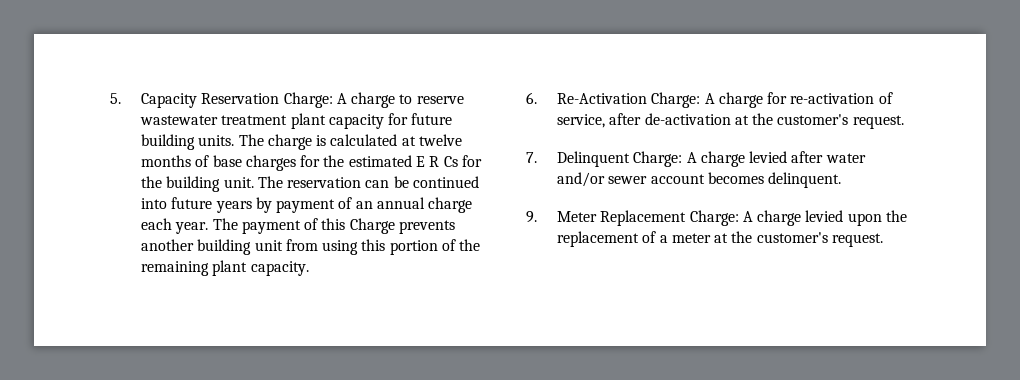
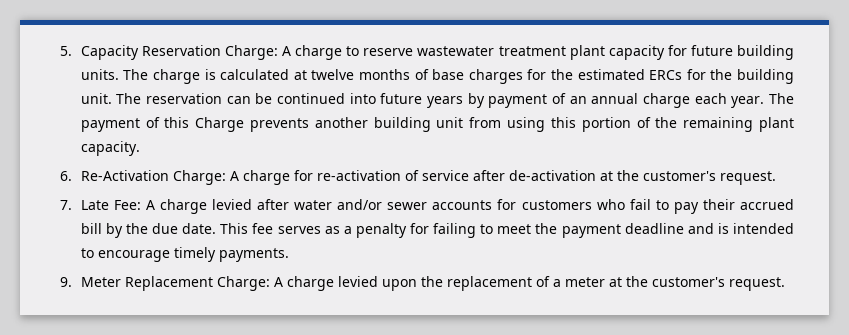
[416,156,458,167] E R Cs -> [649,70,683,80] ERCs
[556,114,605,128] service, -> [421,170,469,181] service
[556,151,683,167] Delinquent Charge: -> [80,200,141,210] Late Fee:
[650,172,842,188] account becomes delinquent. -> [432,199,795,214] [80,223,795,238] [80,247,289,262] accounts for customers who fail to pay their accrued bill by the due date. This fee serves as a penalty for failing to meet the payment deadline and is intended to encourage timely payments.

